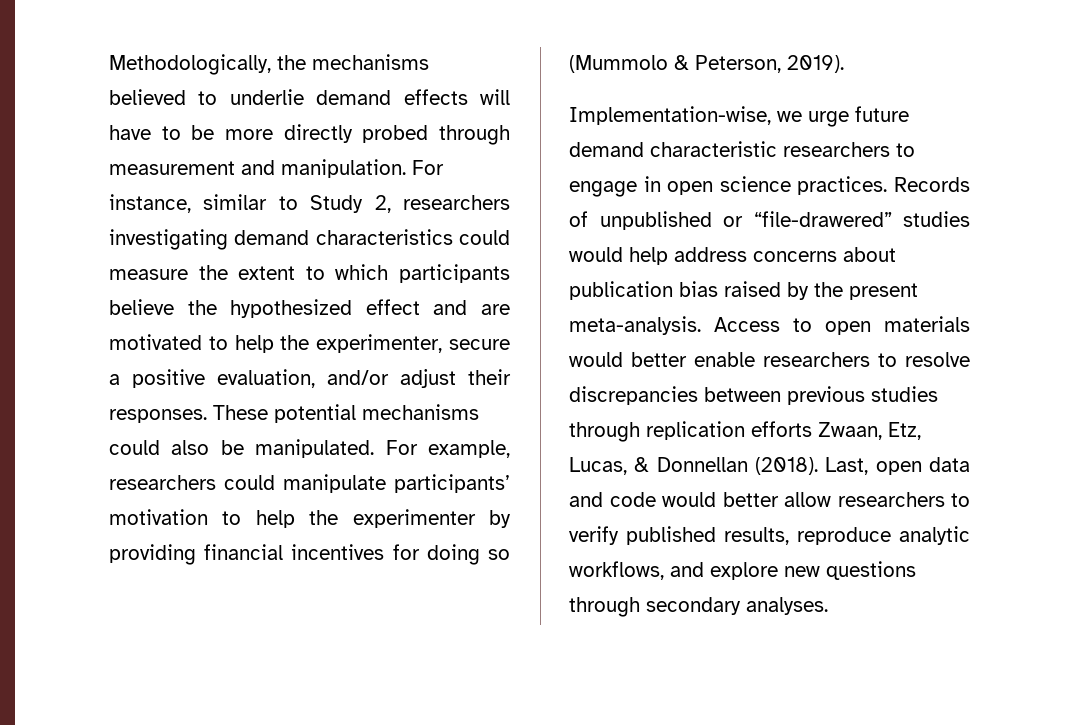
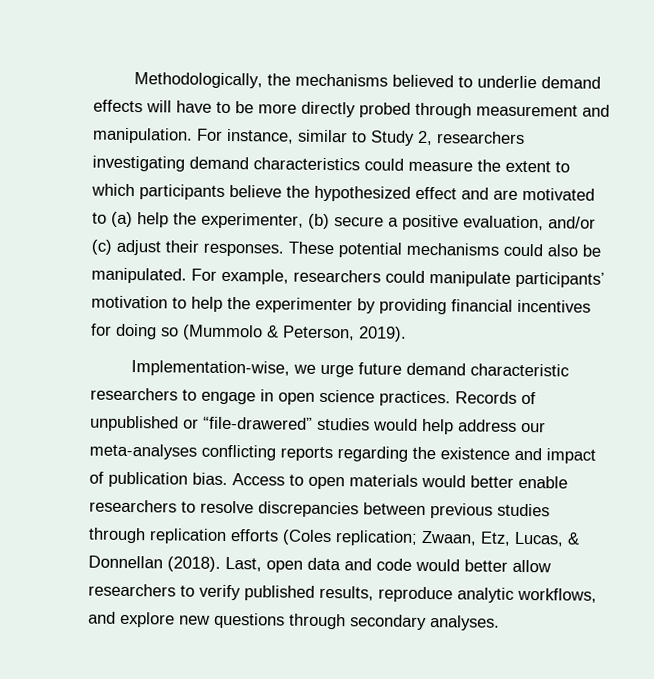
(228, 343) none -> [111,211,133,228] (a)
(443, 343) none -> [308,213,330,230] (b)
(389, 377) none -> [91,239,112,255] (c)
[753,247,896,262] [569,281,918,300] [569,316,701,335] concerns about publication bias raised by the present meta-analysis. -> [521,421,546,433] [89,443,596,464] [89,471,228,488] our meta-analyses conflicting reports regarding the existence and impact of publication bias.
(812, 429) none -> [282,529,418,546] (Coles replication;

